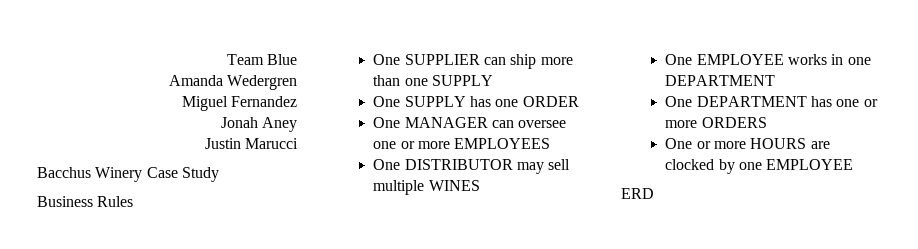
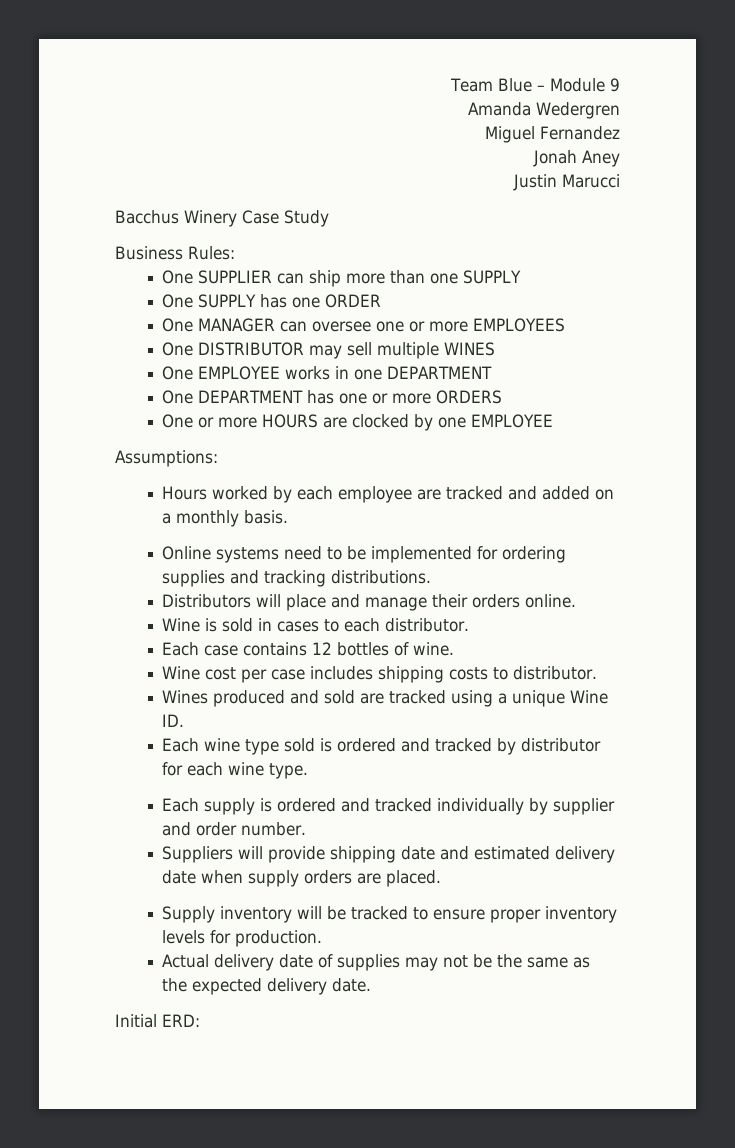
(297, 59) none -> [537,78,620,92] – Module 9
[97,196,134,207] Rules -> [188,246,235,260] Rules:
[621,188,654,199] ERD -> [115,450,218,467] [162,486,615,503] [162,510,289,527] [162,546,567,563] [162,570,432,587] [162,594,577,611] [162,618,470,632] [162,642,455,656] [162,666,598,683] [162,690,609,707] [162,714,185,727] [162,738,602,755] [162,762,309,779] [162,798,616,815] [162,822,307,836] [162,846,616,863] [162,870,442,887] [162,906,618,923] [162,930,323,947] [162,954,591,971] [162,978,372,995] [115,1014,200,1028] Assumptions: // Hours worked by each employee are tracked and added on a monthly basis. // Online systems need to be implemented for ordering supplies and tracking distributions. // Distributors will place and manage their orders online. // Wine is sold in cases to each distributor. // Each case contains 12 bottles of wine. // Wine cost per case includes shipping costs to distributor. // Wines produced and sold are tracked using a unique Wine ID. // Each wine type sold is ordered and tracked by distributor for each wine type. // Each supply is ordered and tracked individually by supplier and order number. // Suppliers will provide shipping date and estimated delivery date when supply orders are placed. // Supply inventory will be tracked to ensure proper inventory levels for production. // Actual delivery date of supplies may not be the same as the expected delivery date. // Initial ERD:

